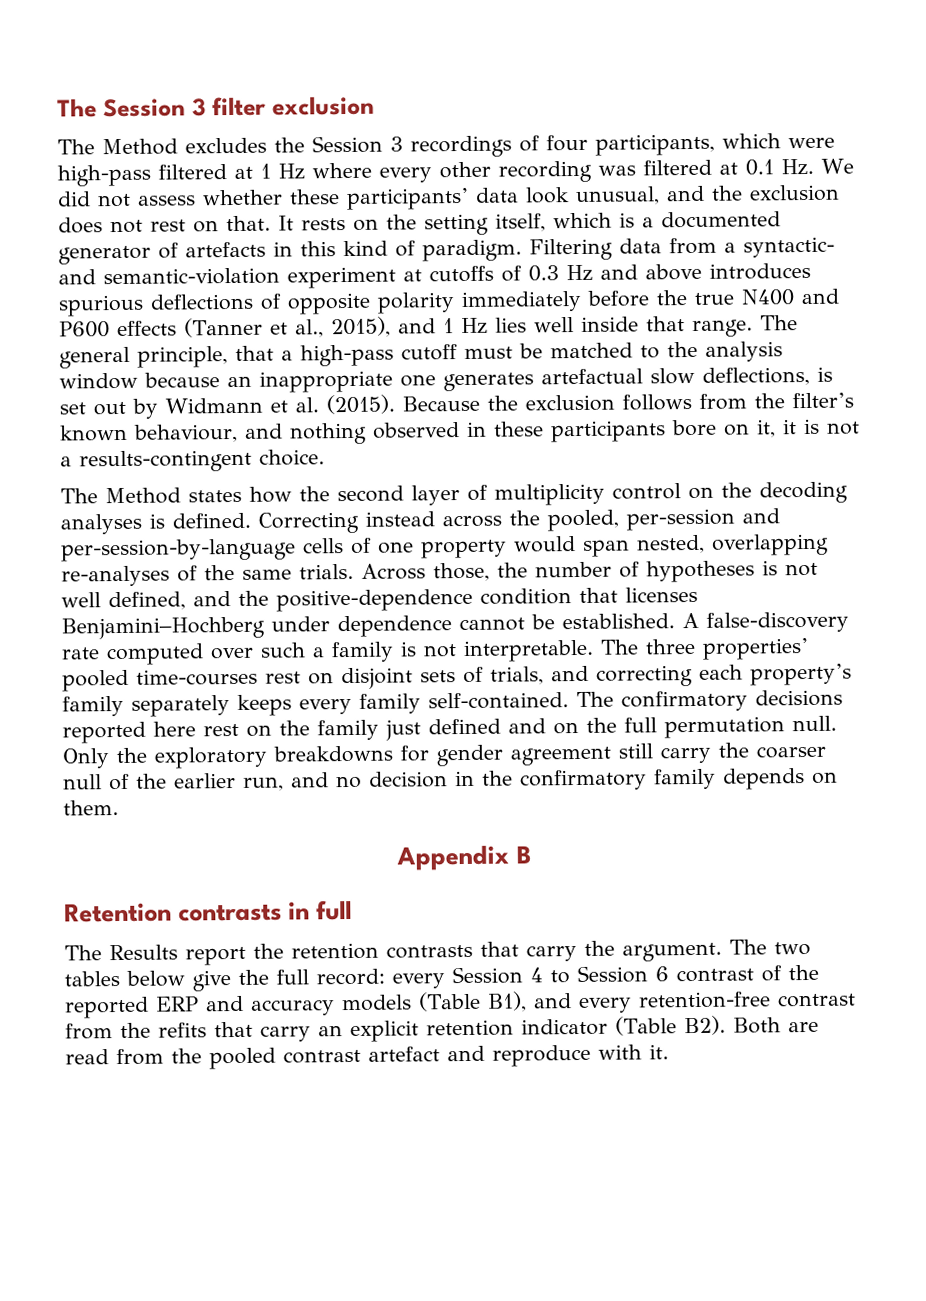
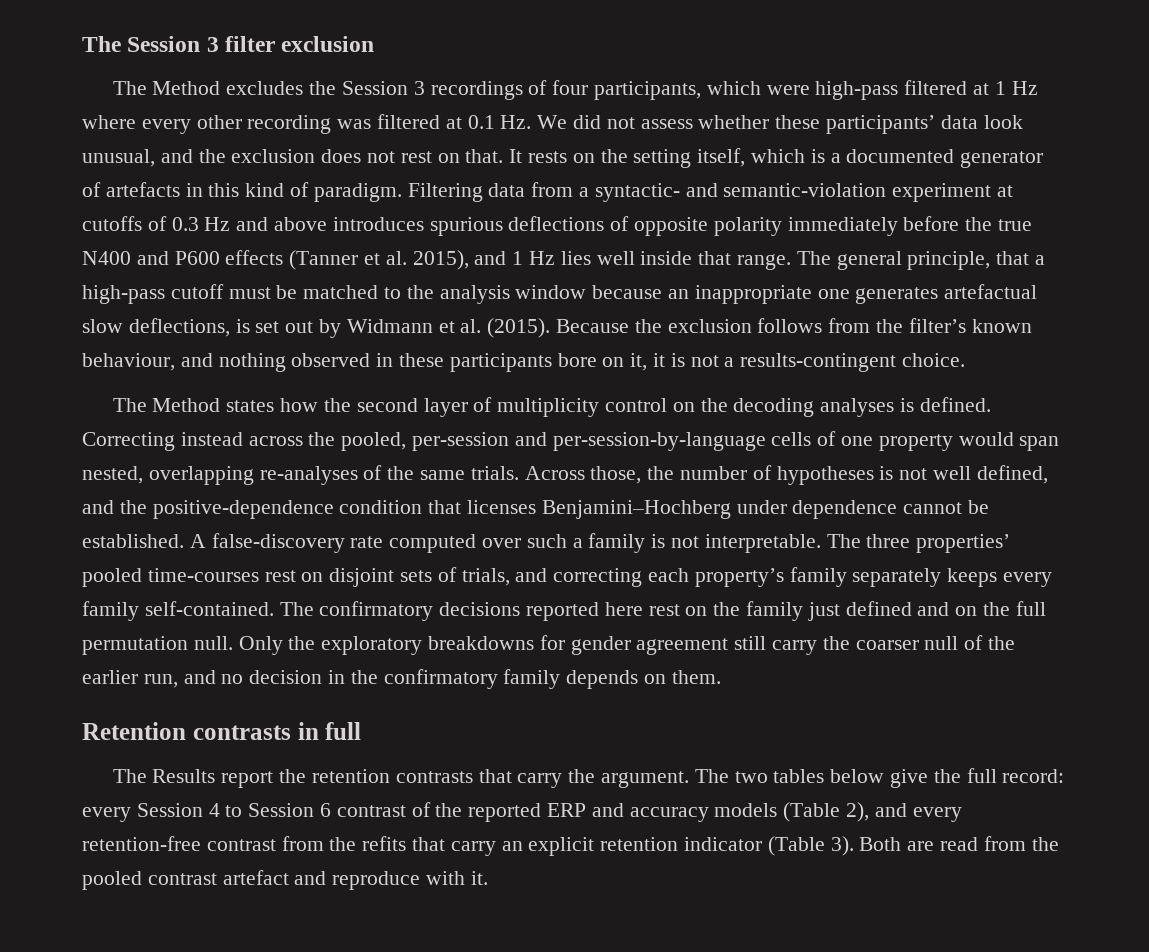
[294,319,324,338] al., -> [385,251,407,265] al.
[396,845,532,871] // Appendix B -> (721, 677) none
[486,991,527,1012] B1), -> [846,802,870,822] 2),
[683,1015,726,1036] B2). -> [830,836,854,856] 3).

